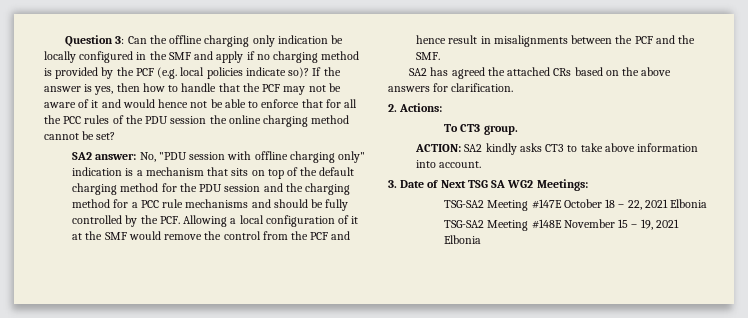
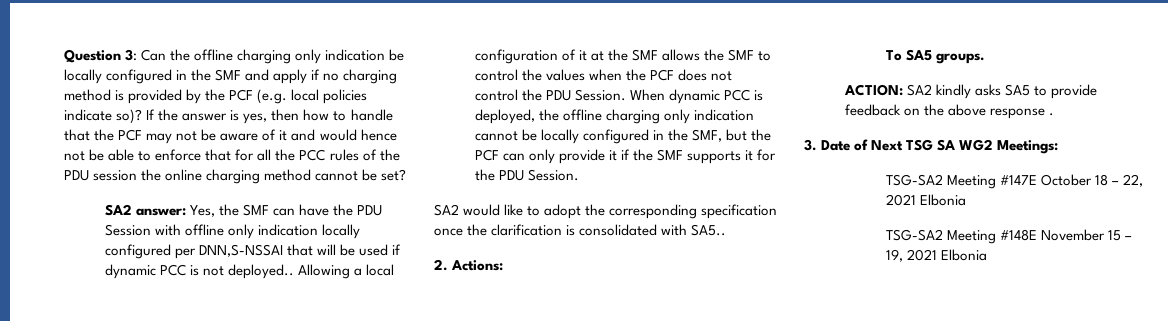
[139,151,365,163] [72,167,355,179] [72,183,350,195] [72,199,349,211] [72,215,180,227] No, "PDU session with offline charging only" indication is a mechanism that sits on top of the default charging method for the PDU session and the charging method for a PCC rule mechanisms and should be fully controlled by the PCF. -> [190,204,383,217] [104,224,361,239] [104,244,402,259] [104,264,295,279] Yes, the SMF can have the PDU Session with offline only indication locally configured per DNN,S-NSSAI that will be used if dynamic PCC is not deployed..
[128,231,351,240] [416,35,695,47] [416,52,441,60] [409,67,672,79] [388,83,514,92] would remove the control from the PCF and hence result in misalignments between the PCF and the SMF. // SA2 has agreed the attached CRs based on the above answers for clarification. -> [662,49,772,61] [474,69,733,81] [474,89,764,104] [474,109,755,124] [474,129,772,144] [474,149,777,164] [474,169,580,181] [434,204,778,219] [434,224,727,236] allows the SMF to control the values when the PCF does not control the PDU Session. When dynamic PCC is deployed, the offline charging only indication cannot be locally configured in the SMF, but the PCF can only provide it if the SMF supports it for the PDU Session. // SA2 would like to adopt the corresponding specification once the clarification is consolidated with SA5..
[460,124,518,135] CT3 group. -> [905,49,985,64] SA5 groups.
[545,143,698,152] [416,160,482,168] CT3 to take above information into account. -> [1005,84,1098,99] [844,104,1055,119] SA5 to provide feedback on the above response .

